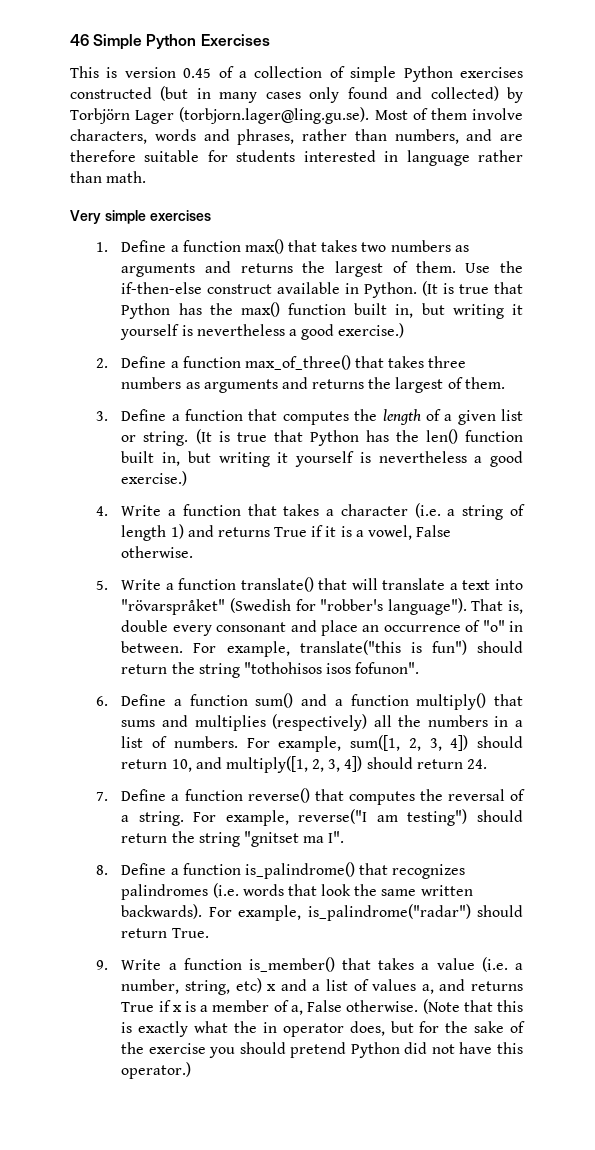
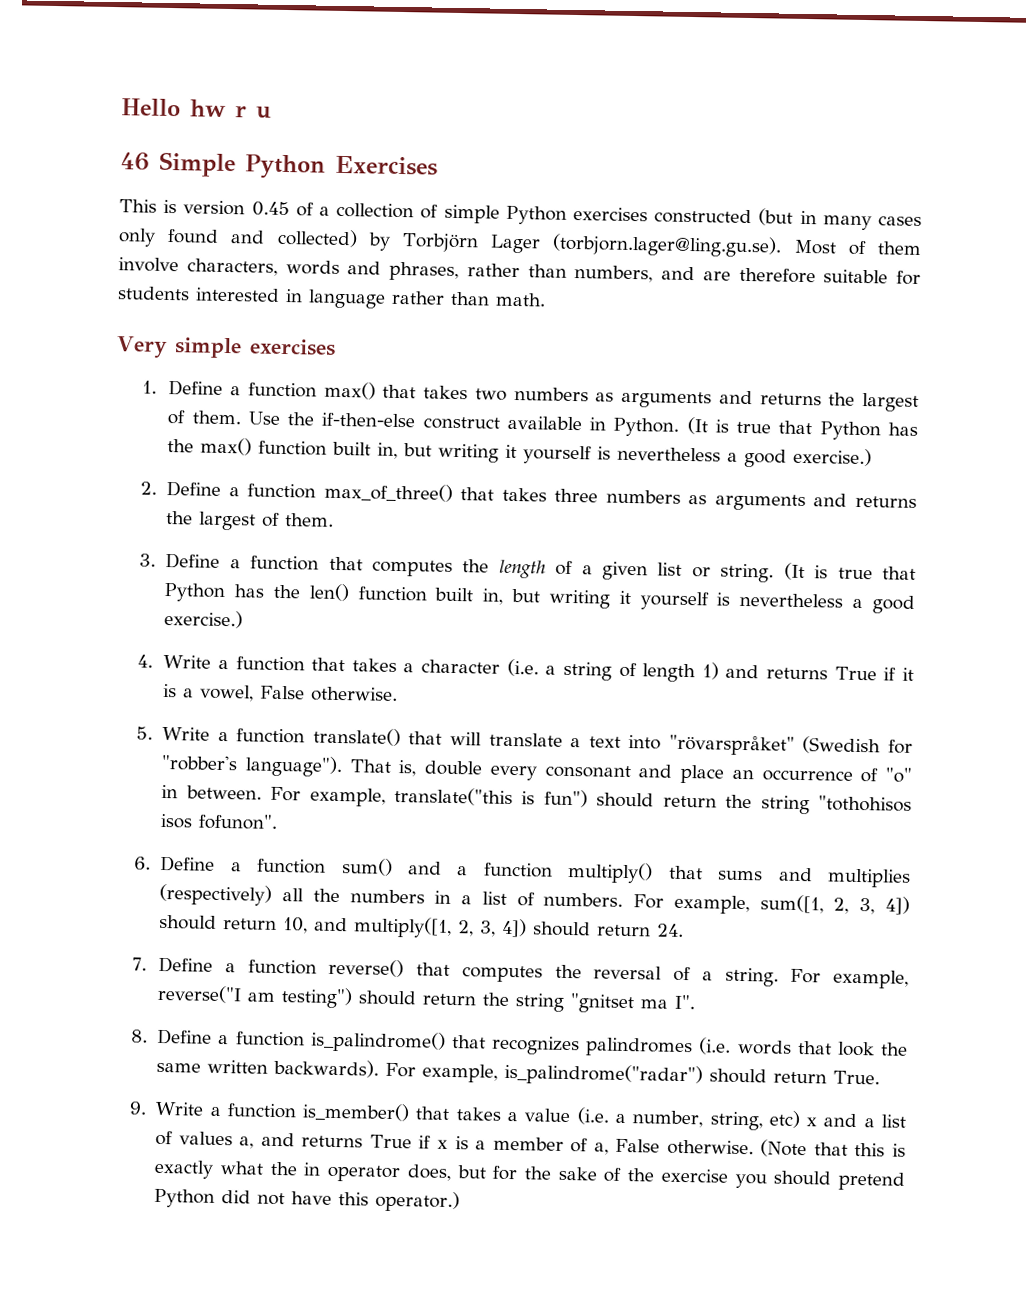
(70, 40) none -> [121,98,272,119] Hello hw r u //

